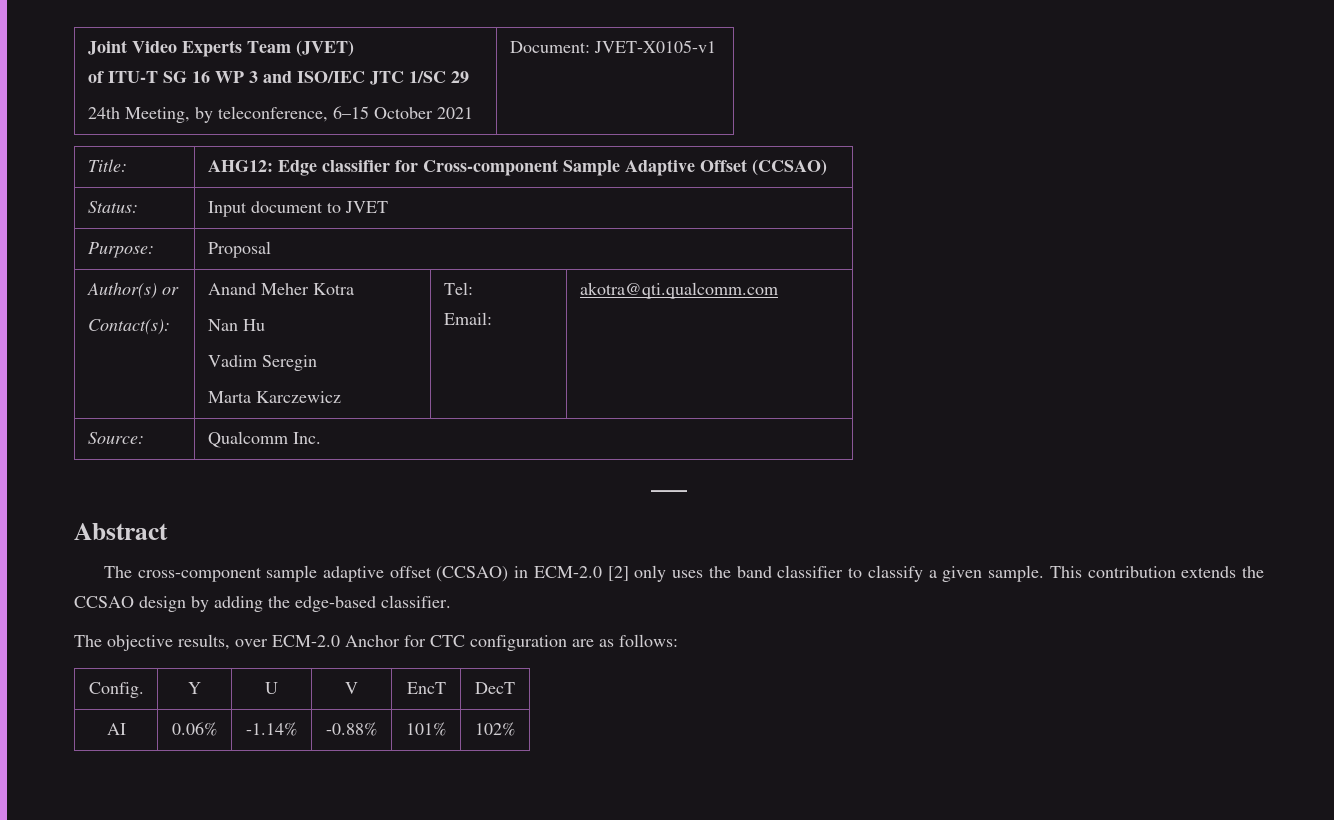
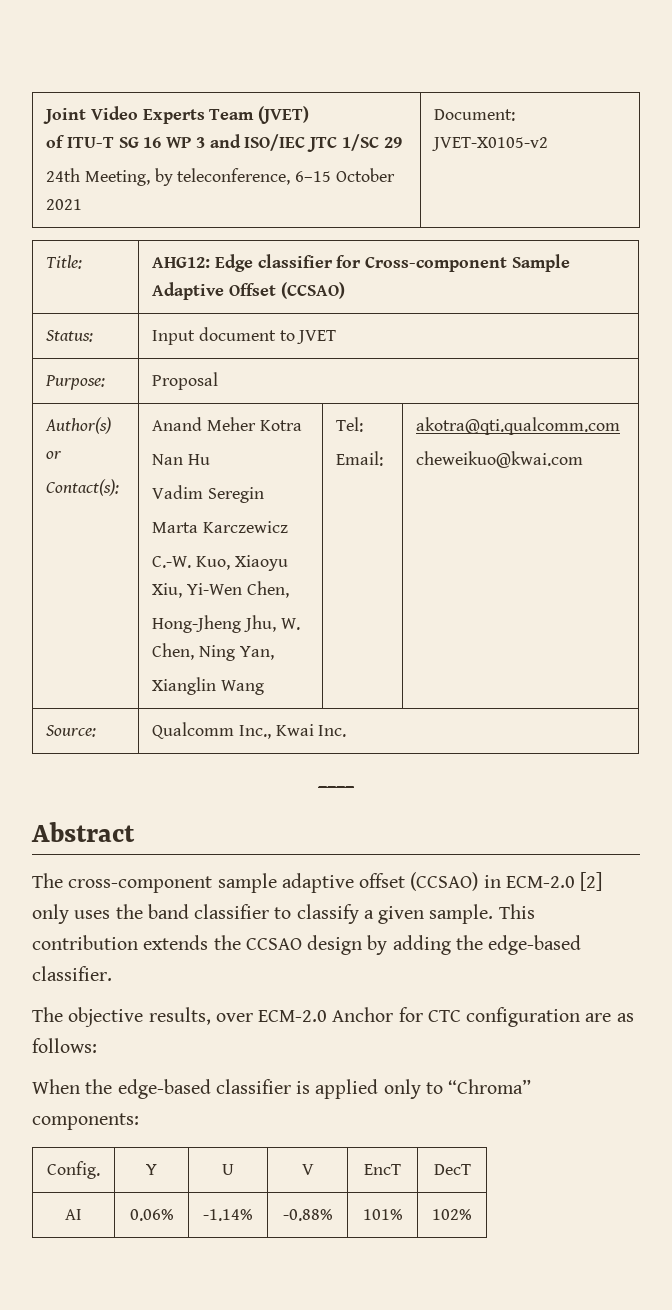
[593,40,716,53] JVET-X0105-v1 -> [432,137,549,151] JVET-X0105-v2
(341, 397) none -> [152,555,288,571] [152,581,289,598] [152,615,300,633] [152,643,274,661] [152,677,265,695] // C.-W. Kuo, Xiaoyu Xiu, Yi-Wen Chen, // Hong-Jheng Jhu, W. Chen, Ning Yan, // Xianglin Wang
(778, 290) none -> [416,451,584,468] // cheweikuo@kwai.com
(288, 439) none -> [239,724,314,739] Inc., Kwai
(678, 640) none -> [32,1079,532,1099] [32,1113,139,1130] // When the edge-based classifier is applied only to “Chroma” components:

